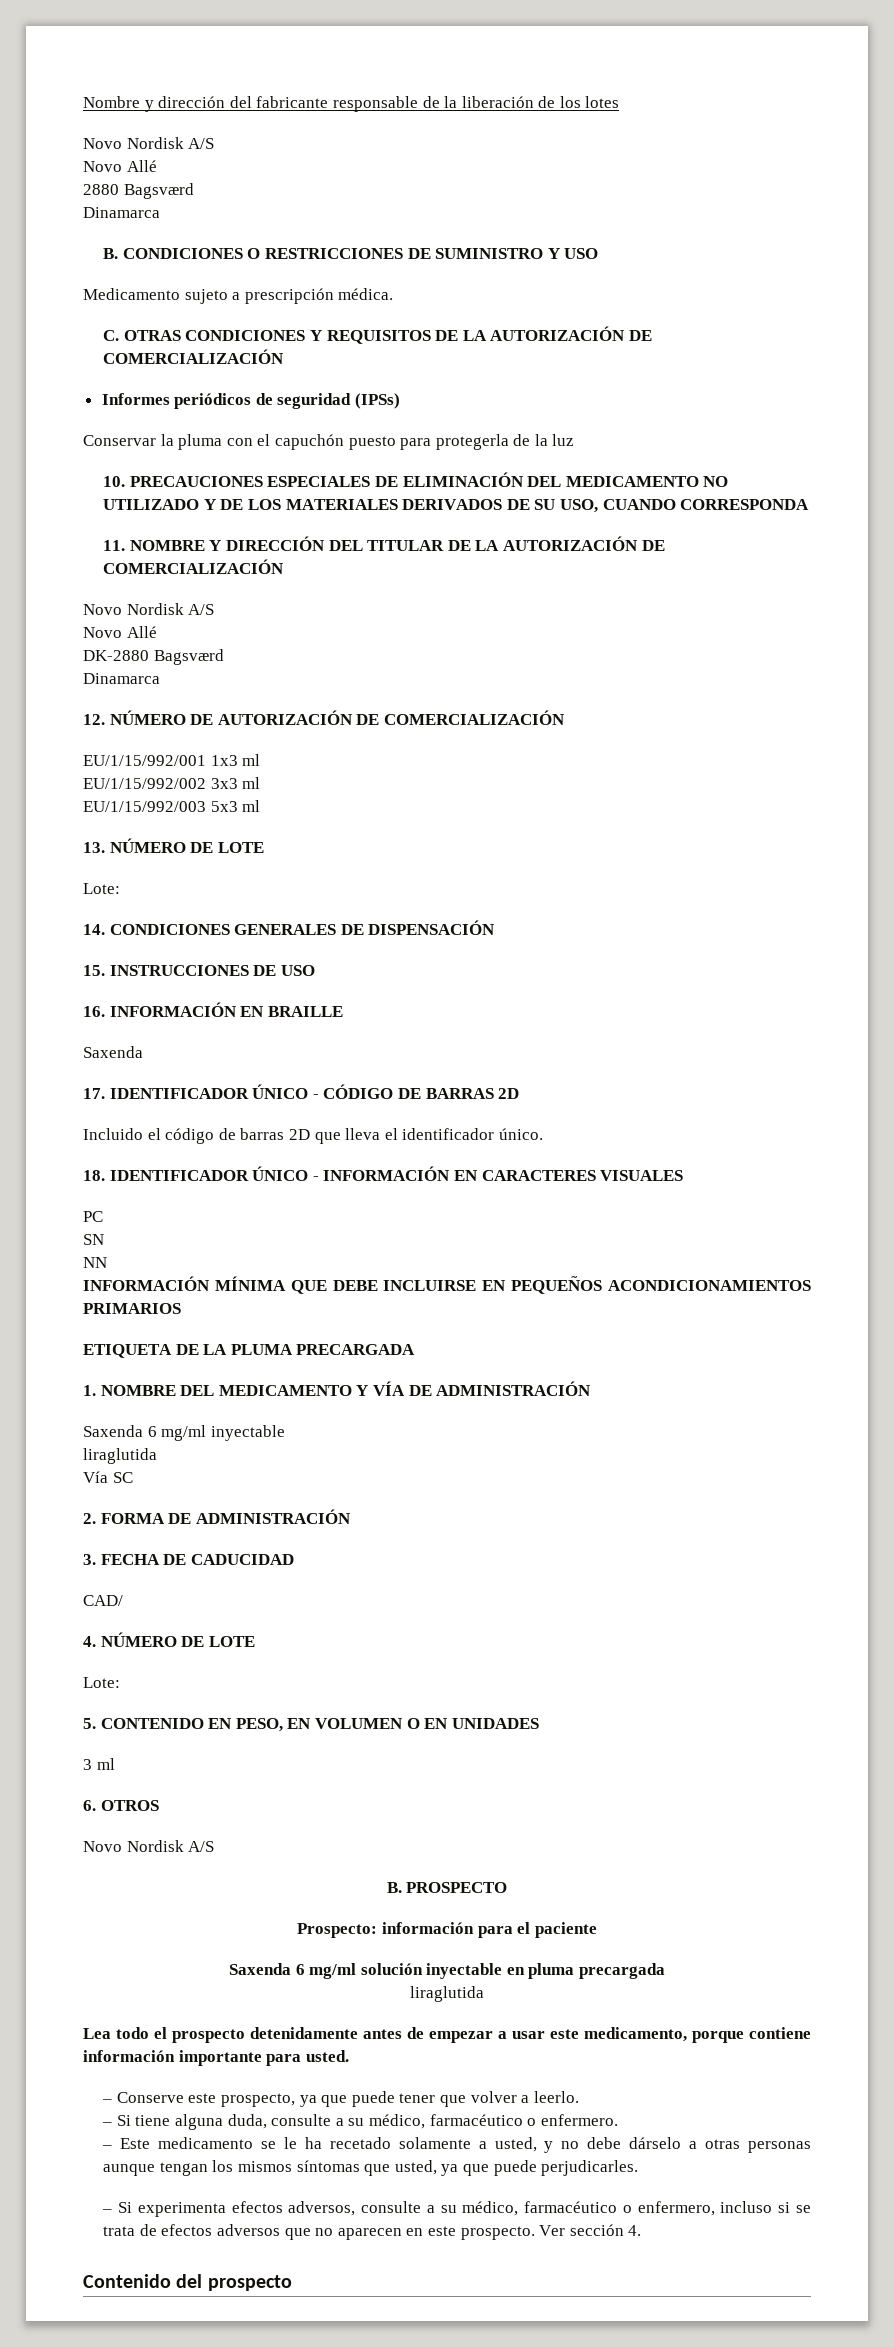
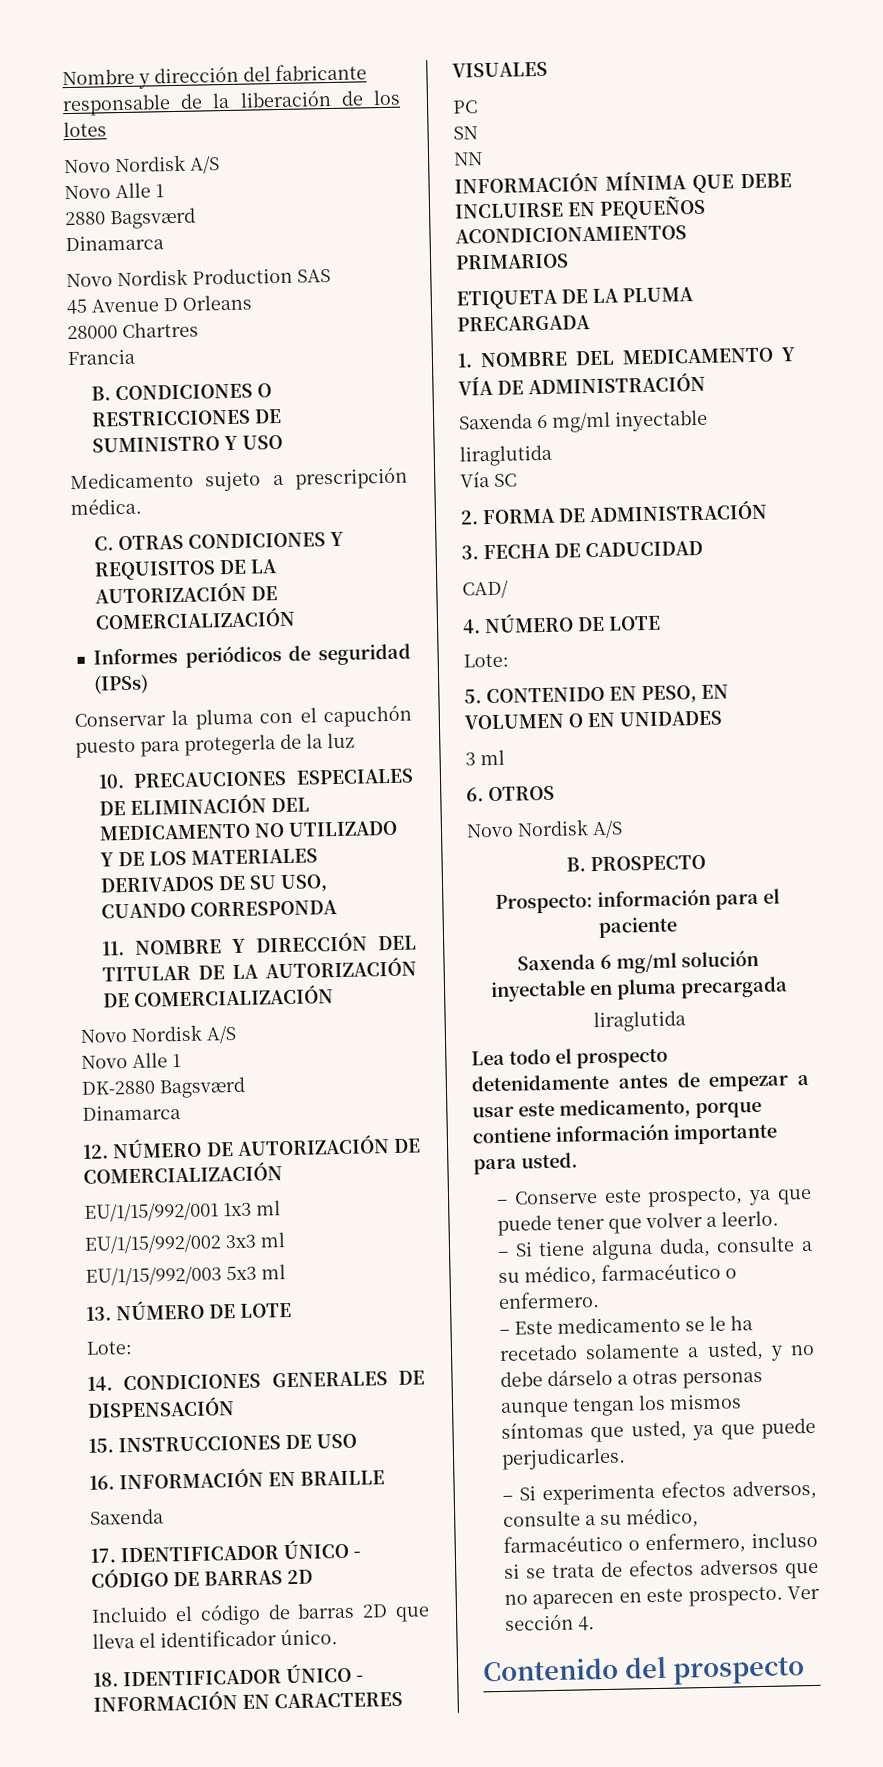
[126,160,157,172] Allé -> [115,182,164,199] Alle 1
(160, 212) none -> [66,267,331,288] [66,294,252,315] [67,321,199,340] [67,348,135,366] // Novo Nordisk Production SAS // 45 Avenue D Orleans // 28000 Chartres // Francia
[126,626,157,638] Allé -> [132,1052,181,1068] Alle 1

